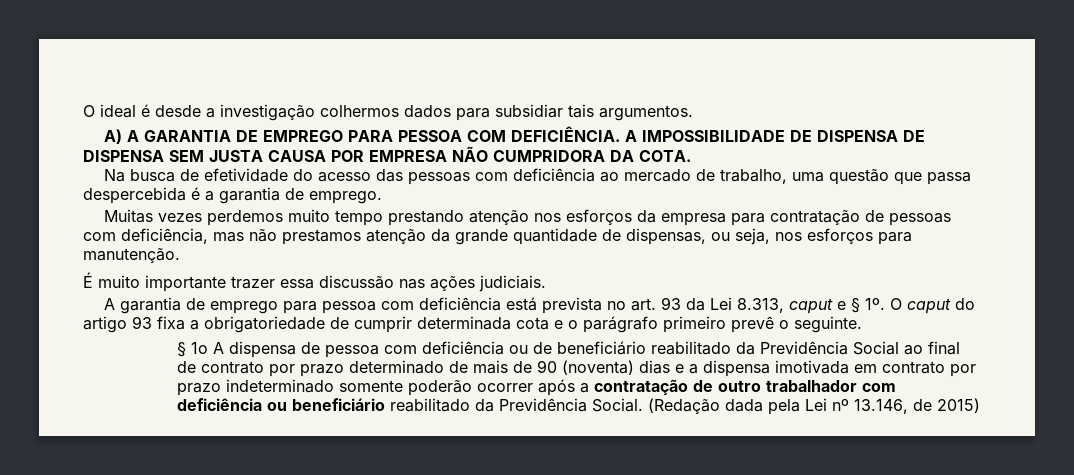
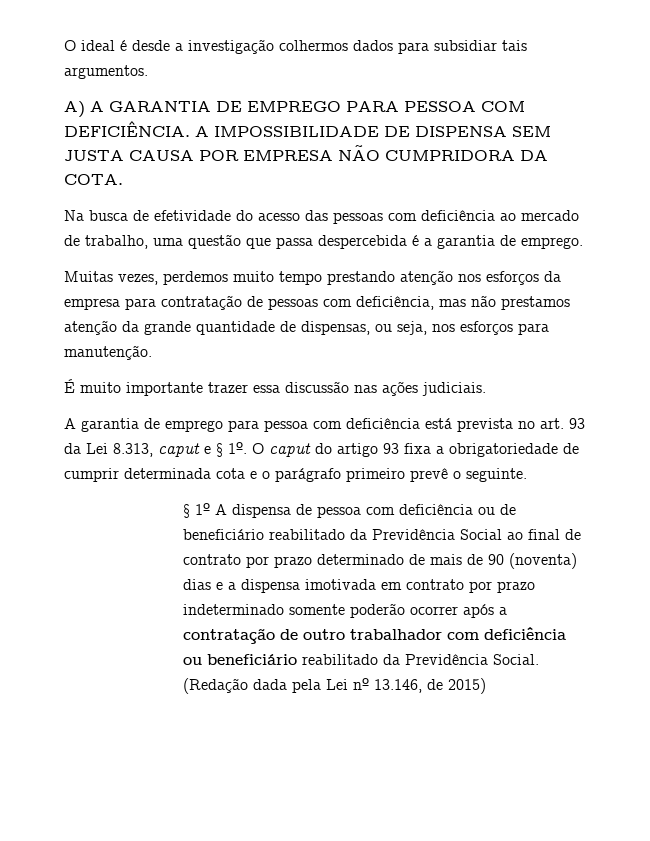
[903,130,926,142] [83,150,164,162] DE DISPENSA -> (507, 131) none
[158,213,203,222] vezes -> [118,274,158,285] vezes,
[191,342,209,354] 1o -> [195,503,211,515] 1º

